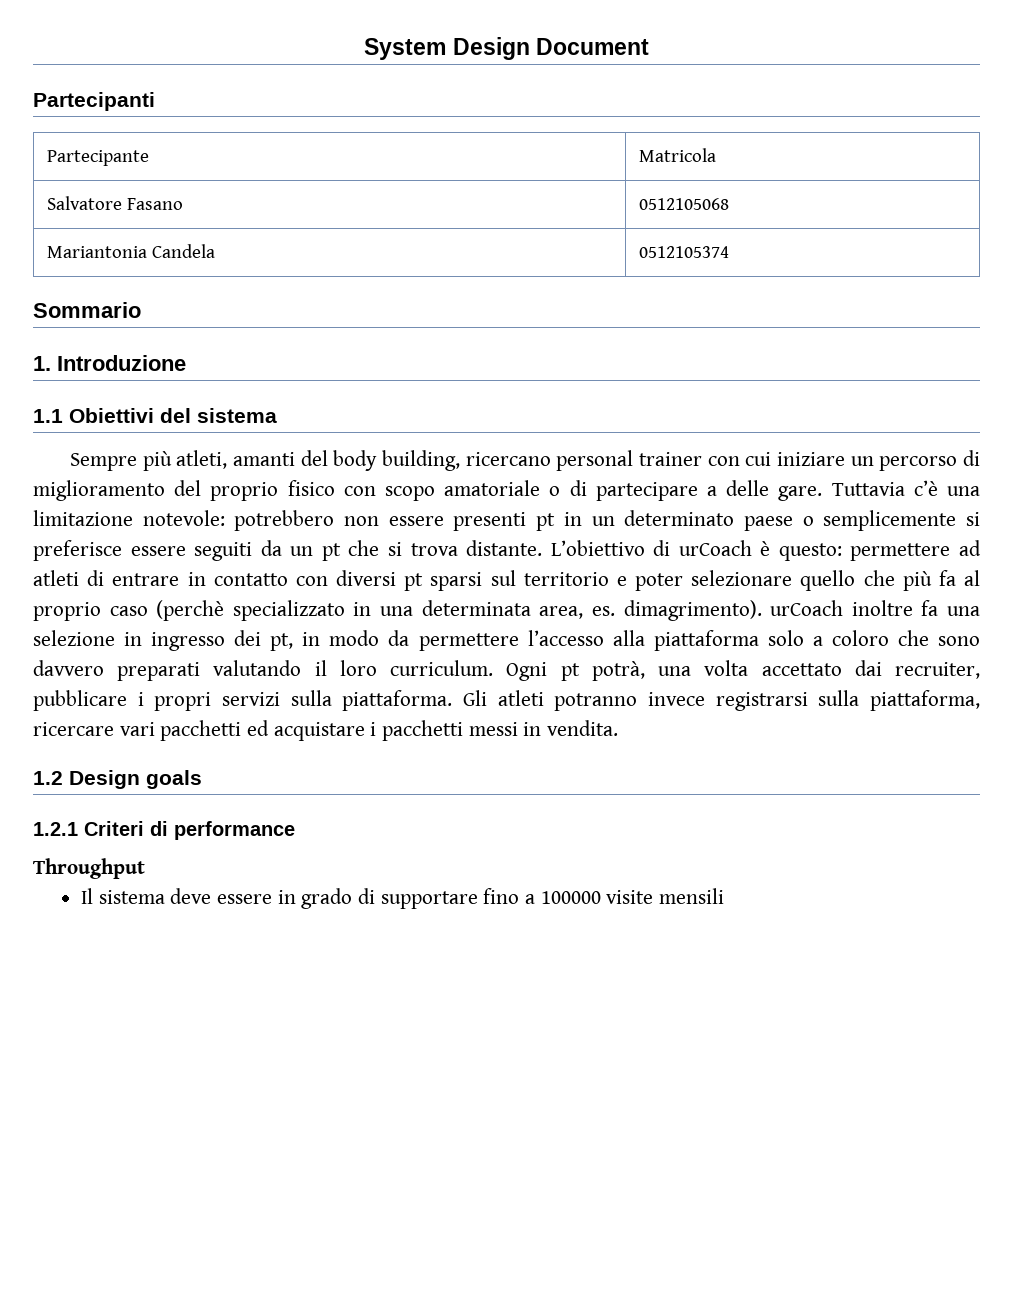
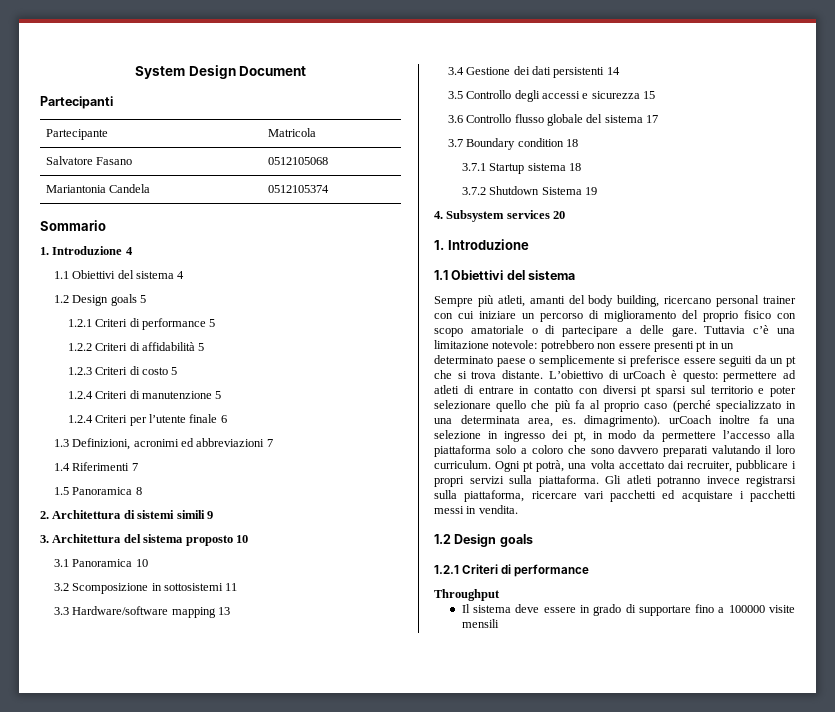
(141, 310) none -> [40,246,133,255] [53,270,185,279] [53,294,147,306] [67,318,216,330] [67,342,205,351] [67,366,178,375] [67,390,222,399] [67,414,227,426] [53,438,273,450] [53,462,138,471] [53,487,142,495] [40,510,213,519] [40,534,248,546] [53,559,148,567] [53,583,238,594] [53,606,231,618] [447,66,620,78] [447,90,656,102] [447,114,659,126] [447,138,579,150] [461,163,582,174] [461,186,598,195] [434,210,566,222] // 1. Introduzione 4 // 1.1 Obiettivi del sistema 4 // 1.2 Design goals 5 // 1.2.1 Criteri di performance 5 // 1.2.2 Criteri di affidabilità 5 // 1.2.3 Criteri di costo 5 // 1.2.4 Criteri di manutenzione 5 // 1.2.4 Criteri per l’utente finale 6 // 1.3 Definizioni, acronimi ed abbreviazioni 7 // 1.4 Riferimenti 7 // 1.5 Panoramica 8 // 2. Architettura di sistemi simili 9 // 3. Architettura del sistema proposto 10 // 3.1 Panoramica 10 // 3.2 Scomposizione in sottosistemi 11 // 3.3 Hardware/software mapping 13 // 3.4 Gestione dei dati persistenti 14 // 3.5 Controllo degli accessi e sicurezza 15 // 3.6 Controllo flusso globale del sistema 17 // 3.7 Boundary condition 18 // 3.7.1 Startup sistema 18 // 3.7.2 Shutdown Sistema 19 // 4. Subsystem services 20
[156,600,225,621] (perchè -> [672,400,711,412] (perché

